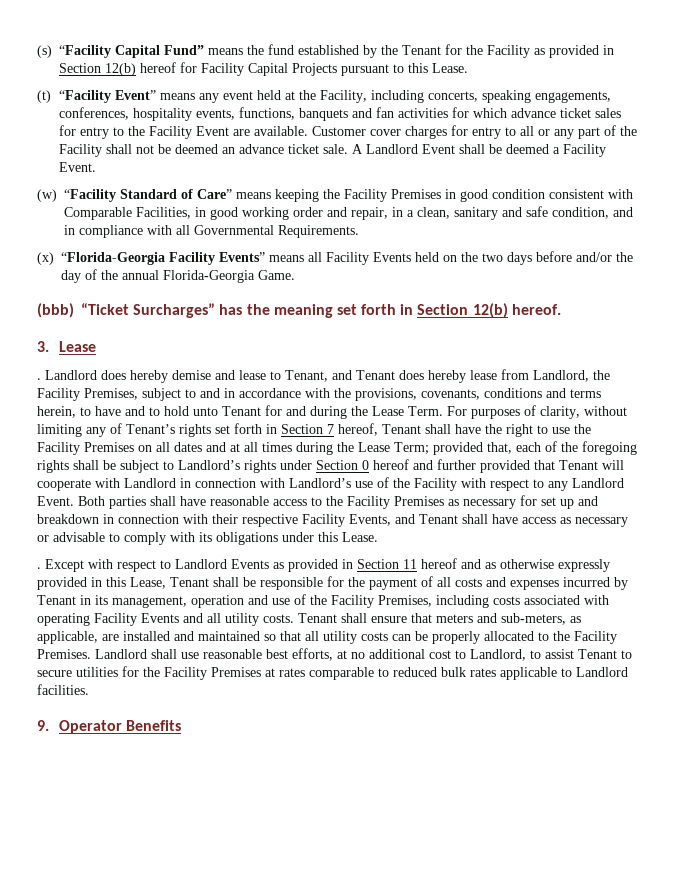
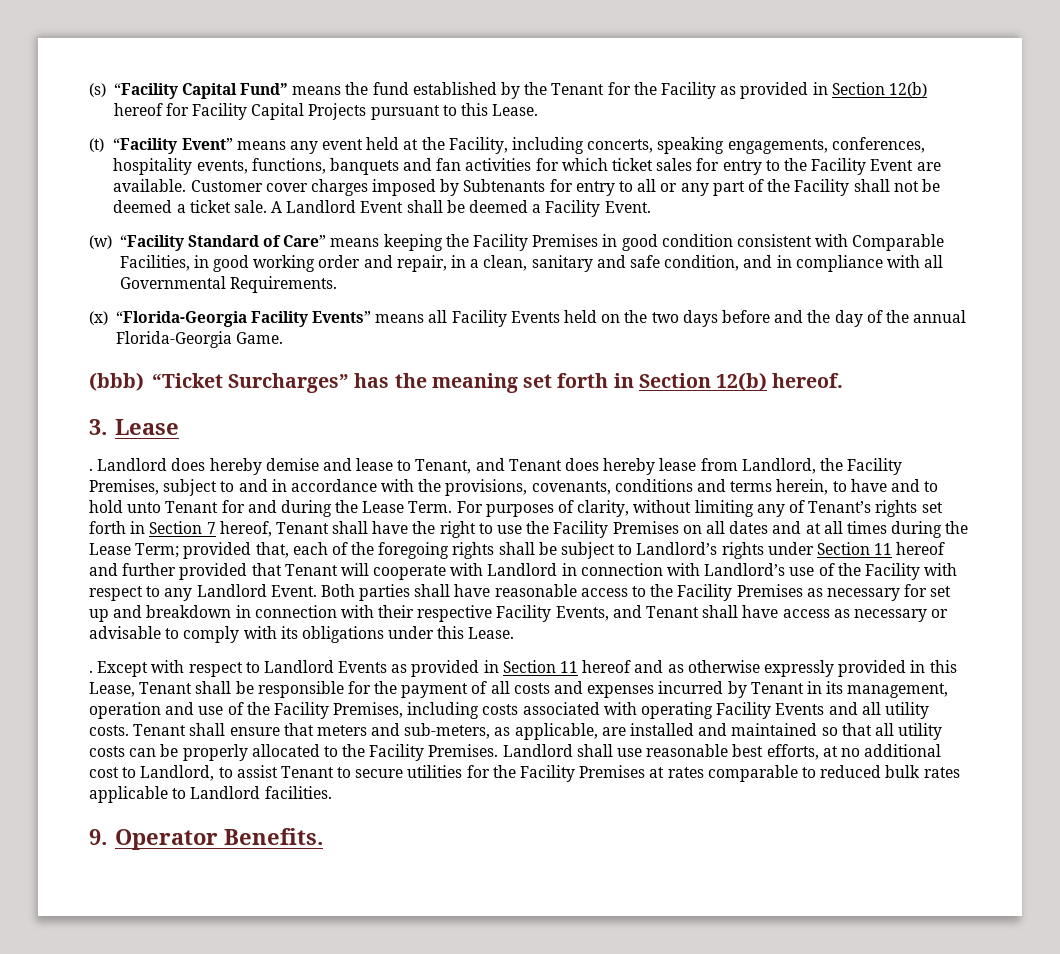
[510,108,556,118] advance -> (608, 164) none
(447, 132) none -> [372,179,546,196] imposed by Subtenants
[221,144,284,154] an advance -> [176,204,186,213] a
[576,252,612,262] and/or -> [774,310,804,323] and
[362,460,369,470] 0 -> [874,543,893,555] 11
[126,720,182,731] Benefits -> [223,828,323,845] Benefits.

